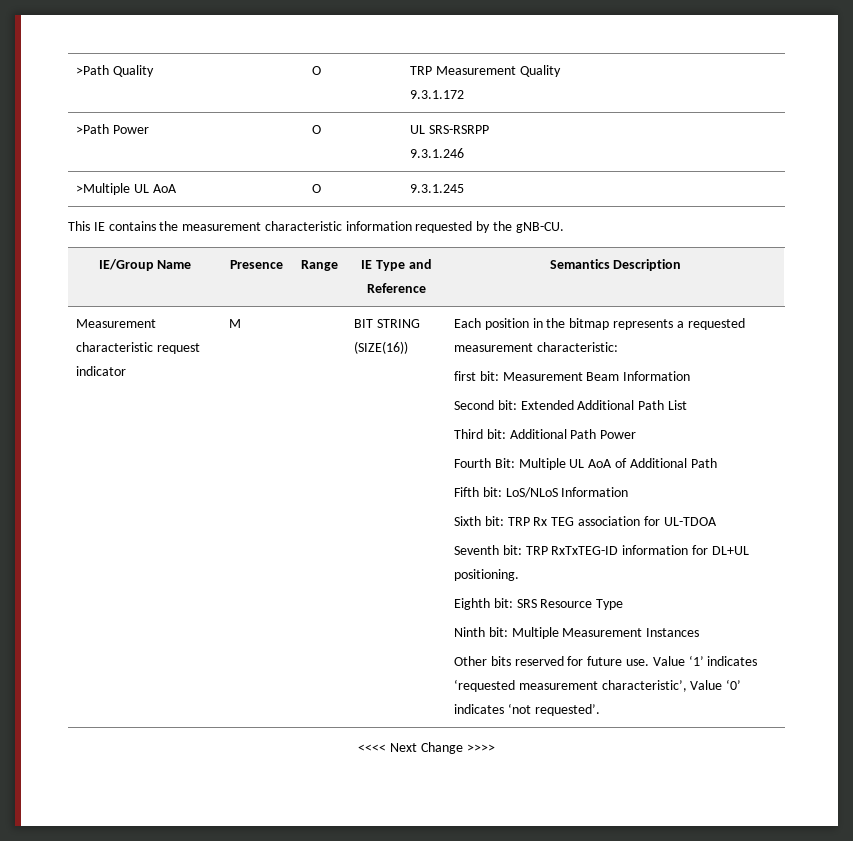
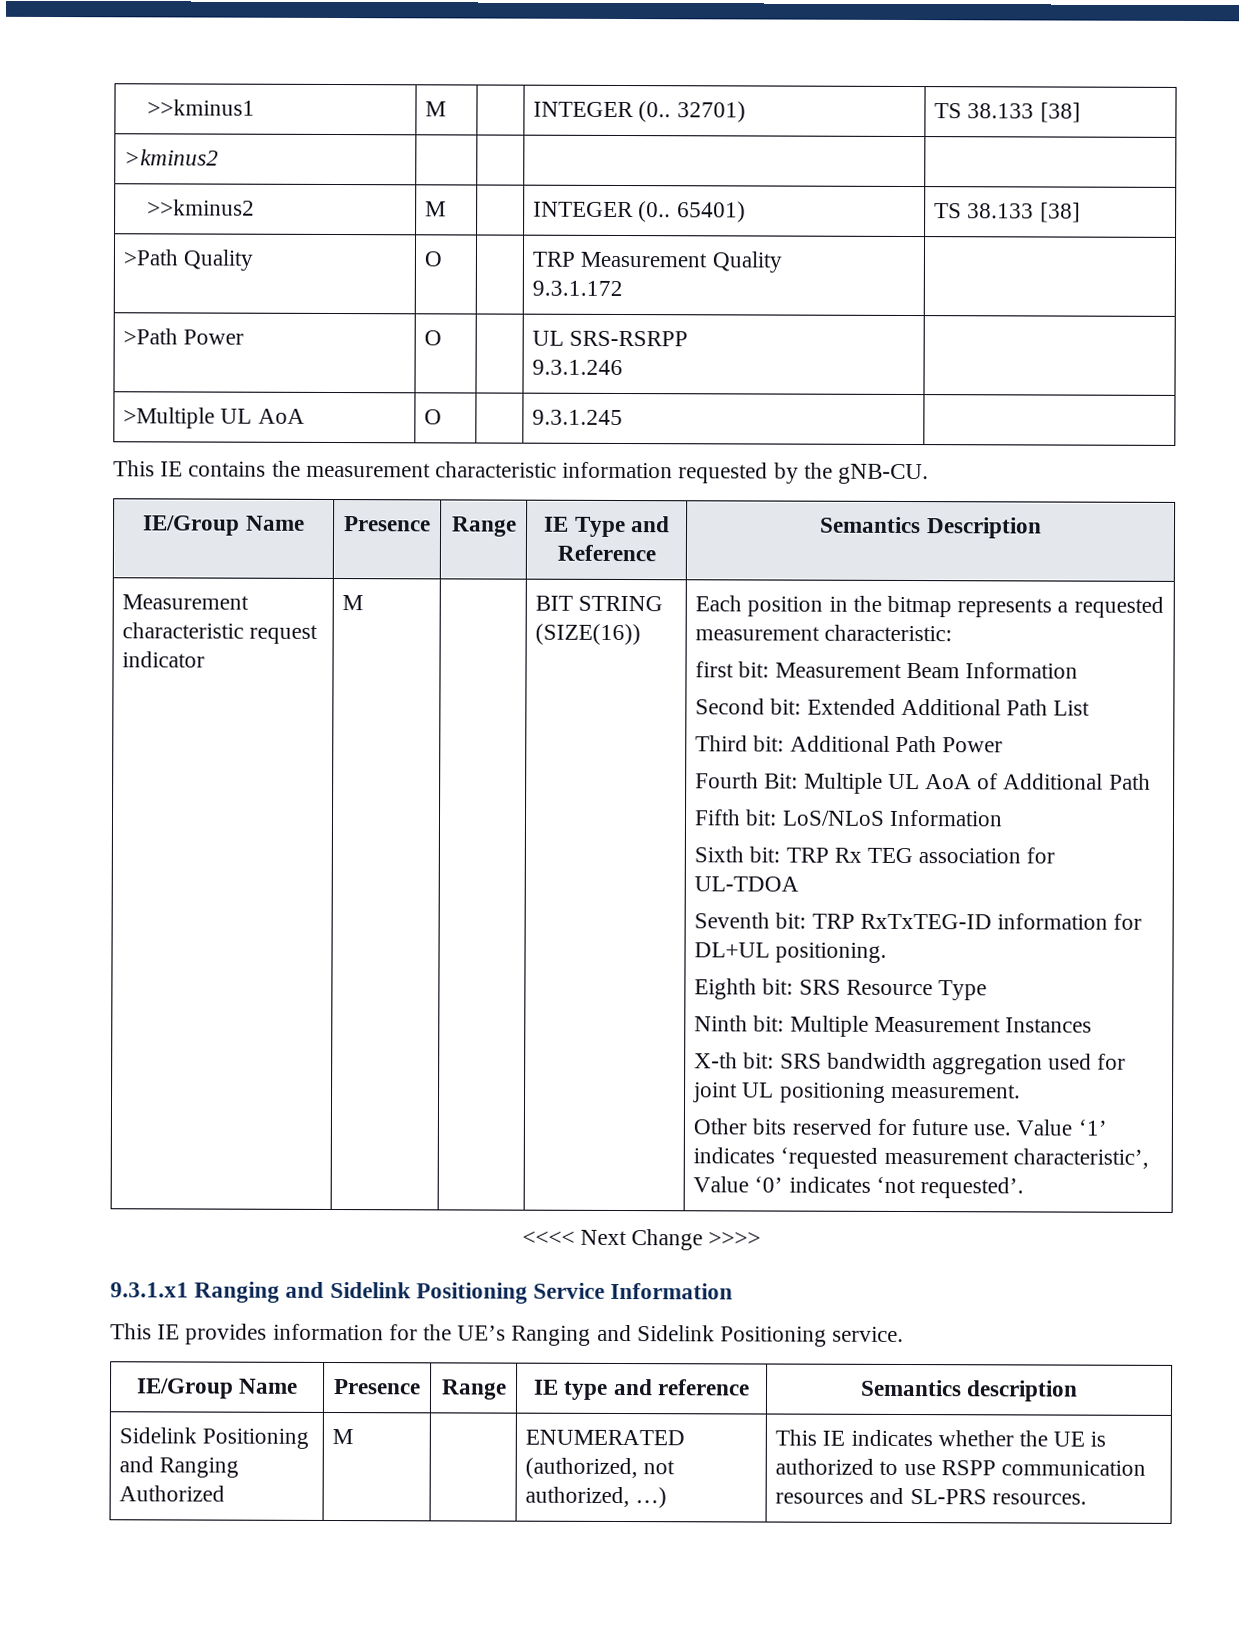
(76, 70) none -> [146,99,255,116] [425,101,447,117] [533,101,746,123] [934,102,1081,123] [124,149,220,166] [146,199,255,216] [425,201,447,217] [533,201,746,223] [934,202,1081,223] >>kminus1 | M | | INTEGER (0.. 32701) | TS 38.133 [38] // >kminus2 | | | | // >>kminus2 | M | | INTEGER (0.. 65401) | TS 38.133 [38] //
(700, 632) none -> [694,1052,1127,1075] [693,1082,1021,1103] // X-th bit: SRS bandwidth aggregation used for joint UL positioning measurement.
(495, 748) none -> [110,1281,734,1304] [110,1323,905,1347] [135,1378,299,1399] [333,1379,421,1395] [440,1379,507,1400] [533,1378,750,1400] [859,1379,1079,1402] [119,1427,310,1449] [119,1456,240,1478] [119,1485,226,1502] [332,1429,354,1445] [525,1429,686,1446] [525,1457,676,1480] [525,1486,668,1509] [775,1429,1107,1447] [775,1458,1147,1476] [775,1487,1087,1505] // 9.3.1.x1 Ranging and Sidelink Positioning Service Information // This IE provides information for the UE’s Ranging and Sidelink Positioning service. // IE/Group Name | Presence | Range | IE type and reference | Semantics description // Sidelink Positioning and Ranging Authorized | M | | ENUMERATED (authorized, not authorized, …) | This IE indicates whether the UE is authorized to use RSPP communication resources and SL-PRS resources.

